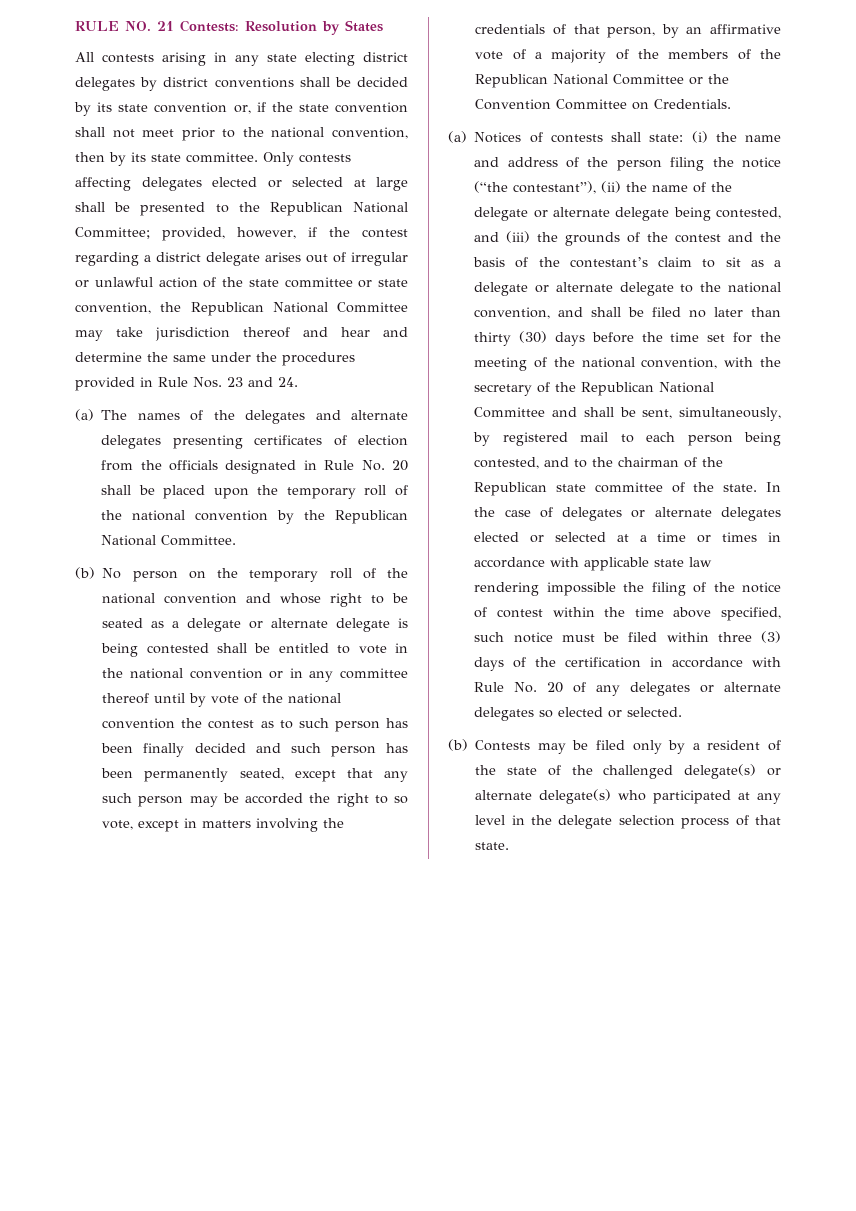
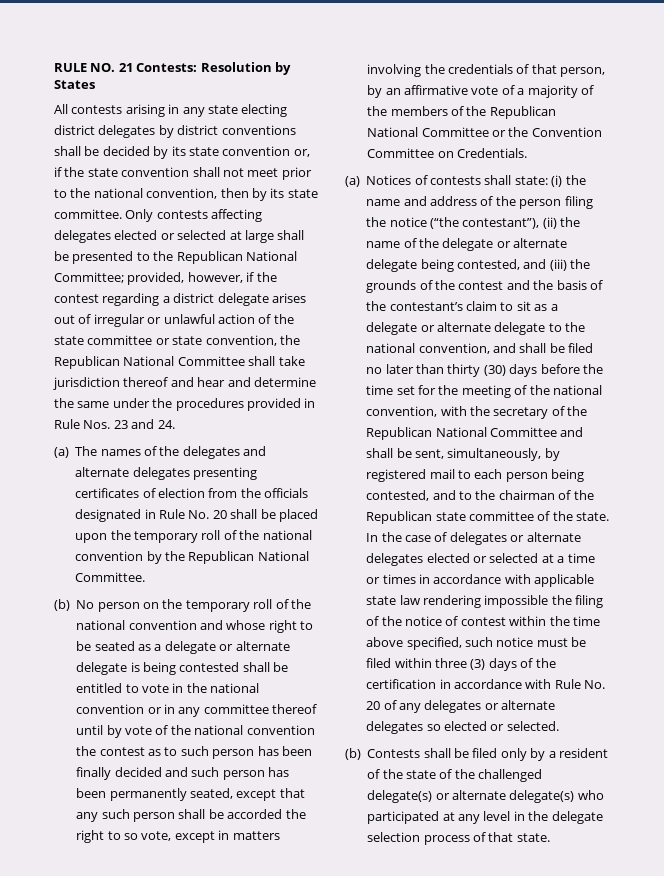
[75,330,103,341] may -> [248,356,276,366] shall
[189,796,218,807] may -> [178,809,206,819] shall
[537,743,566,754] may -> [423,748,451,758] shall

